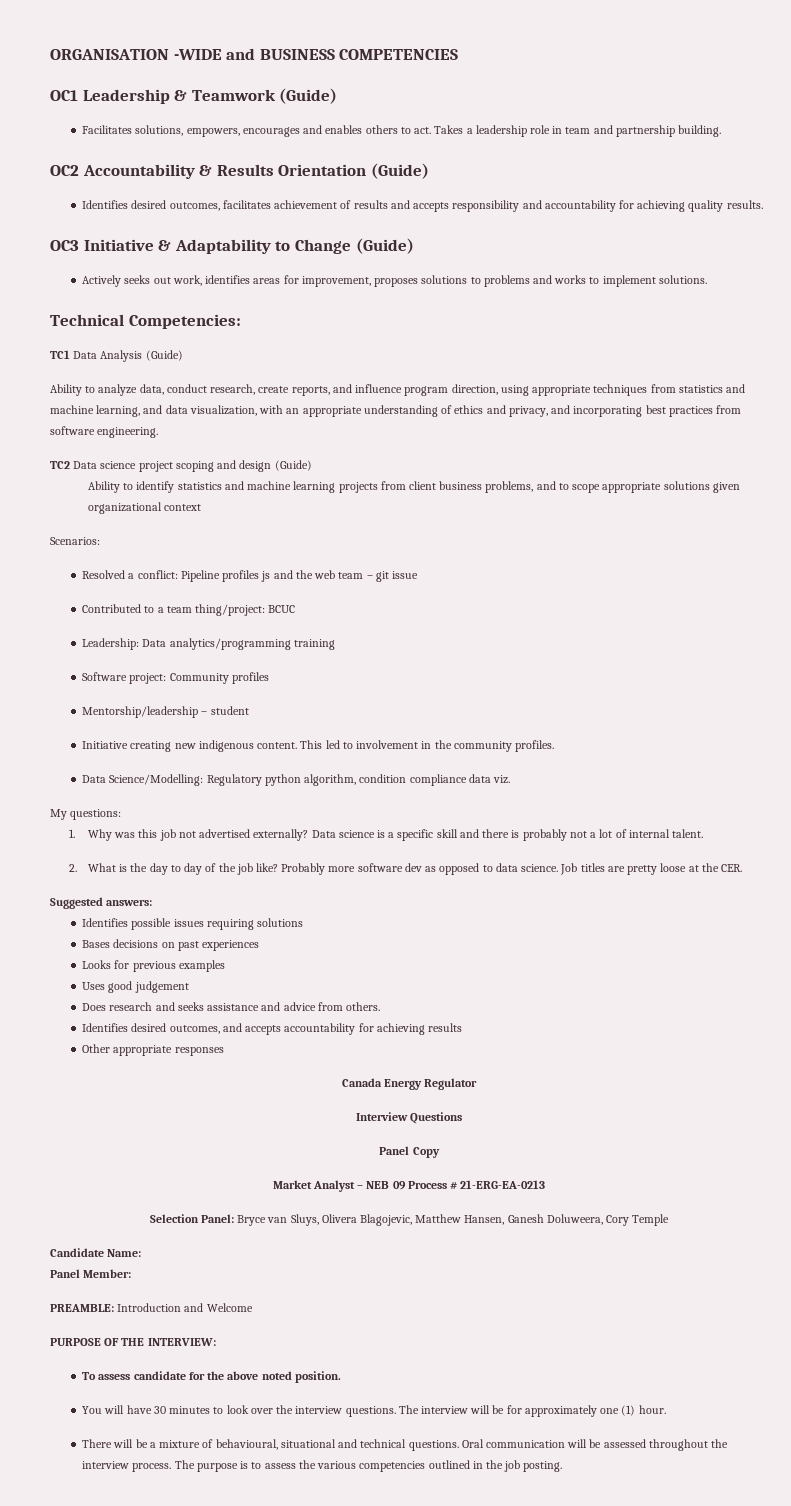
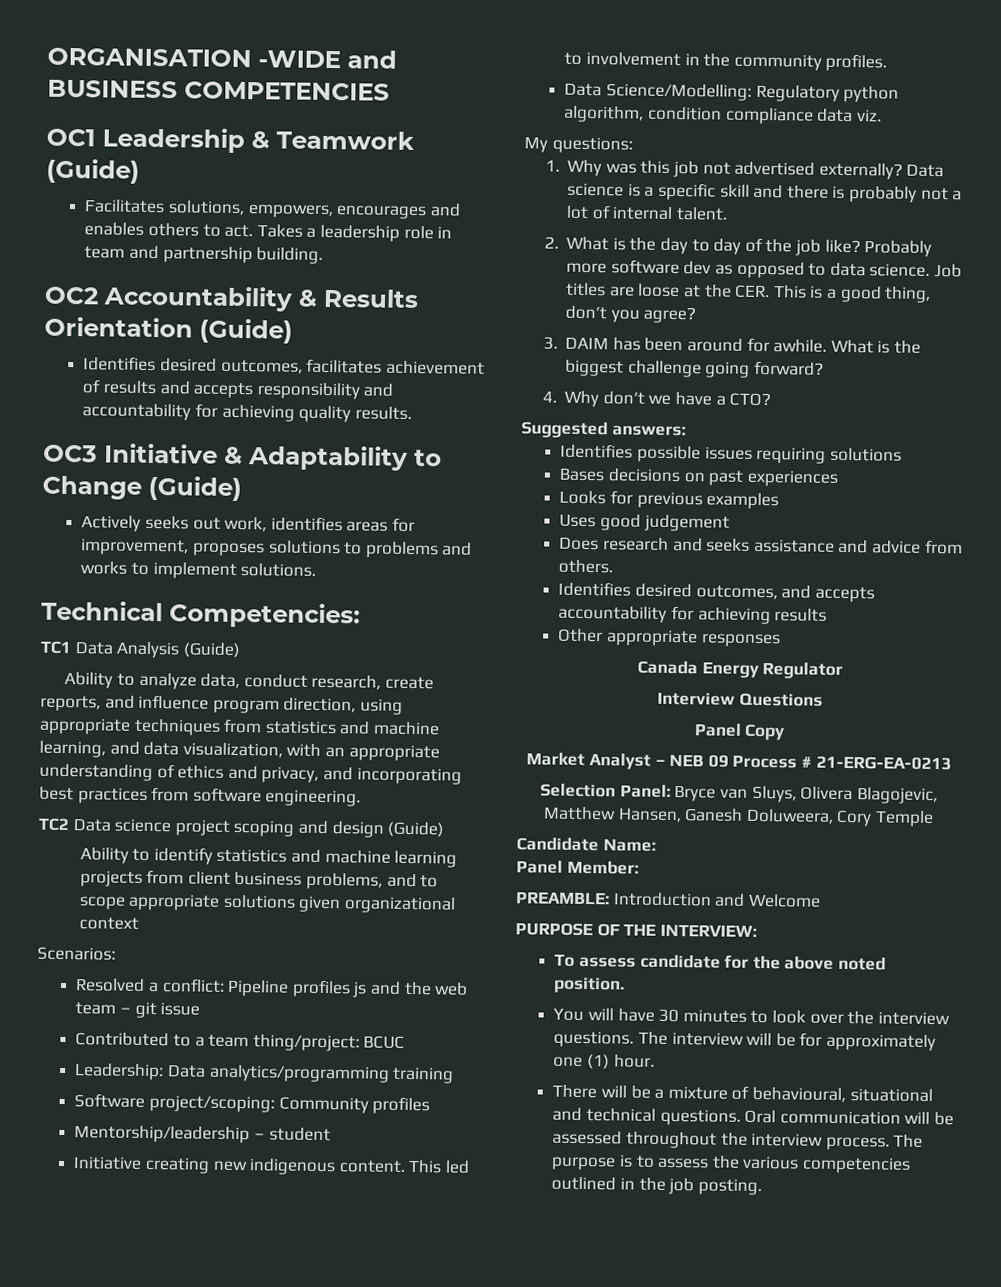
[129,673,167,684] project: -> [149,1094,276,1113] project/scoping:
[627,865,658,875] pretty -> (635, 291) none
(743, 868) none -> [772,285,932,303] [565,305,697,324] [542,336,921,354] [565,359,825,378] [541,390,772,408] This is a good thing, don’t you agree? // 3. DAIM has been around for awhile. What is the biggest challenge going forward? // 4. Why don’t we have a CTO?

